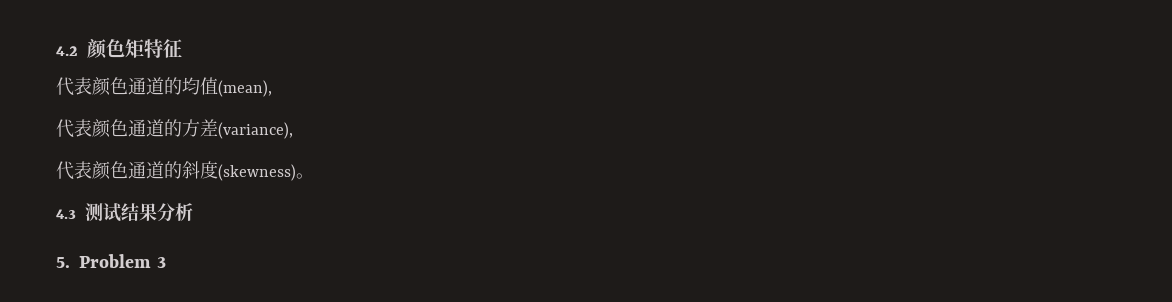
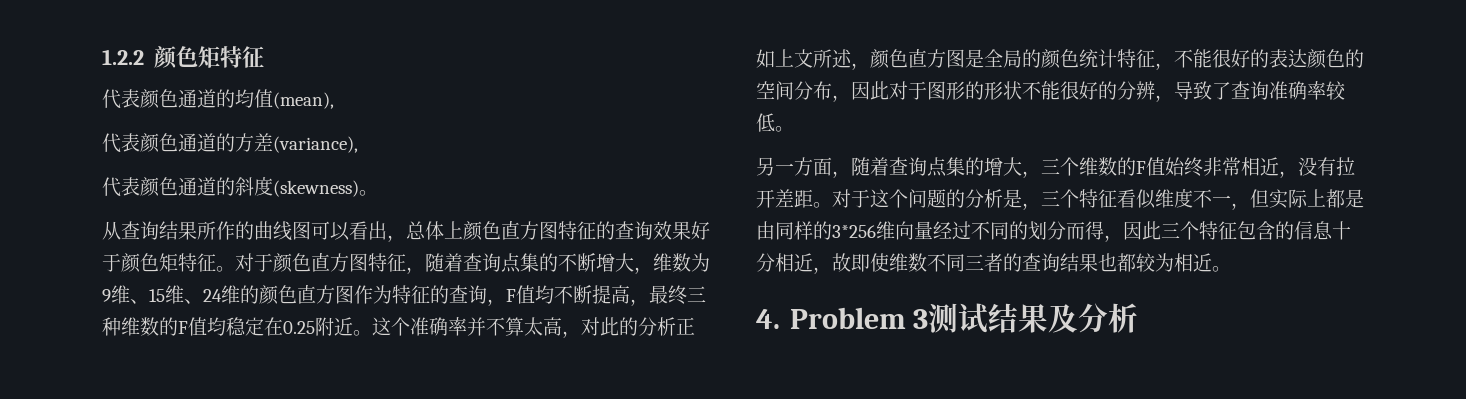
[56,46,78,56] 4.2 -> [102,49,144,65] 1.2.2
[56,209,76,219] 4.3 -> [102,221,710,242] [102,253,710,274] [102,285,706,306] [102,317,695,338] [756,49,1364,70] [756,81,1346,102] [756,113,794,132] [756,157,1355,178] [756,189,1364,210] [756,221,1351,242] [756,253,1231,274] [756,307,929,329] 从查询结果所作的曲线图可以看出，总体上颜色直方图特征的查询效果好于颜色矩特征。对于颜色直方图特征，随着查询点集的不断增大，维数为9维、15维、24维的颜色直方图作为特征的查询，F值均不断提高，最终三种维数的F值均稳定在0.25附近。这个准确率并不算太高，对此的分析正如上文所述，颜色直方图是全局的颜色统计特征，不能很好的表达颜色的空间分布，因此对于图形的形状不能很好的分辨，导致了查询准确率较低。 // 另一方面，随着查询点集的增大，三个维数的F值始终非常相近，没有拉开差距。对于这个问题的分析是，三个特征看似维度不一，但实际上都是由同样的3*256维向量经过不同的划分而得，因此三个特征包含的信息十分相近，故即使维数不同三者的查询结果也都较为相近。 // 4. Problem 3
[157,203,193,222] [56,254,166,268] 分析 // 5. Problem 3 -> [1048,303,1139,333] 及分析

